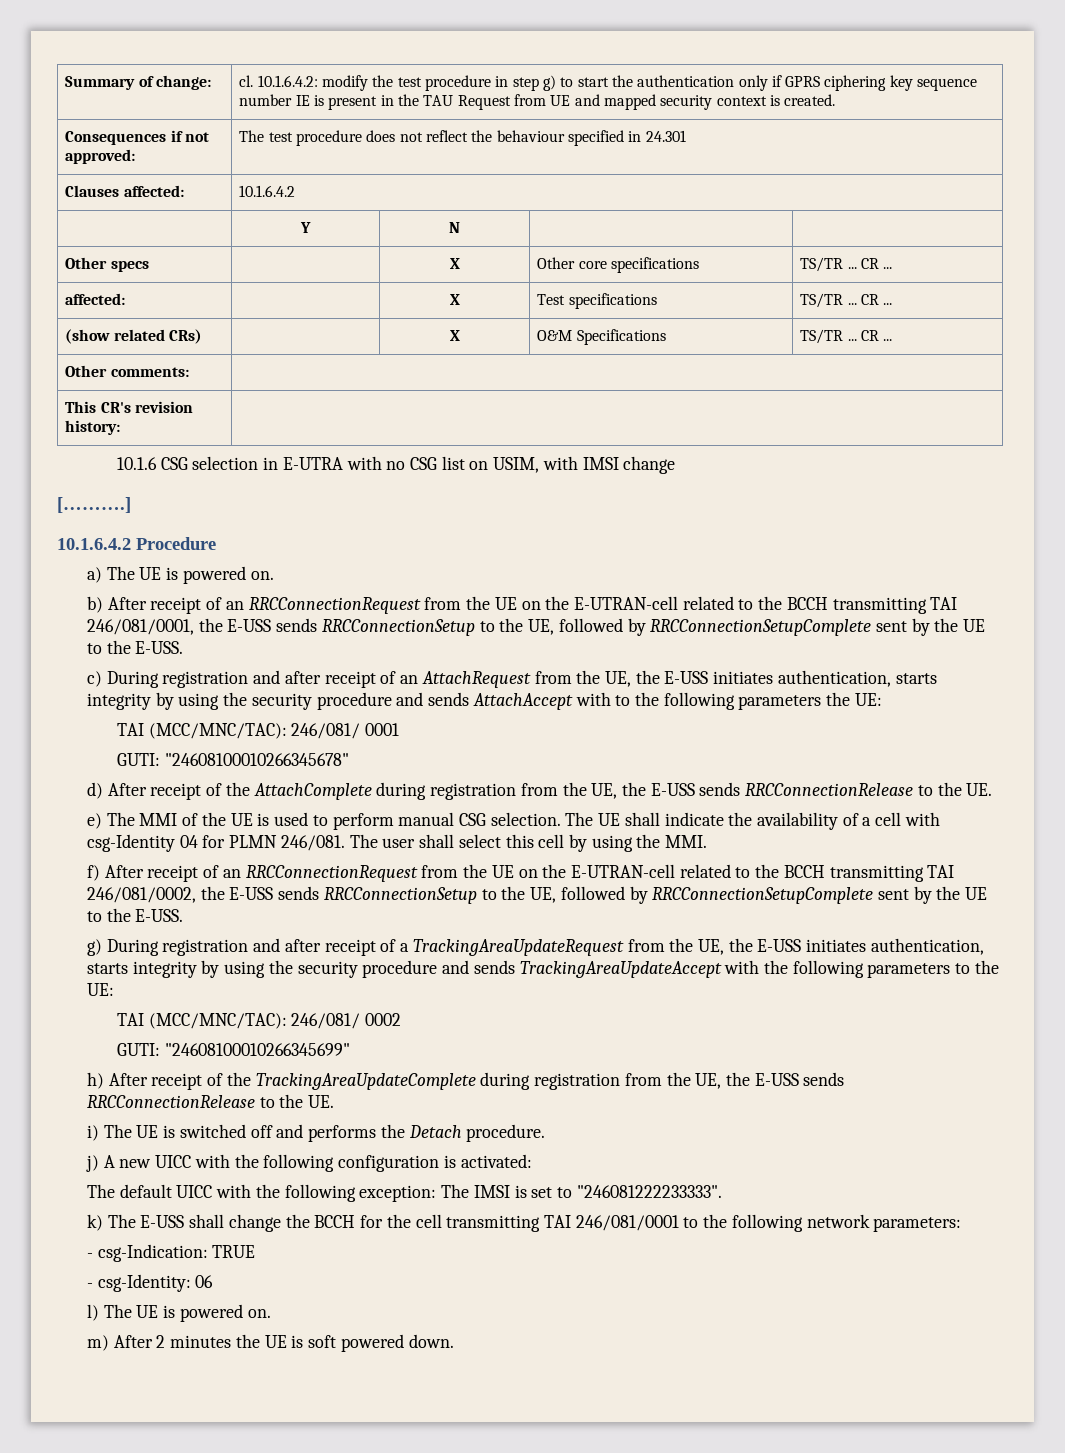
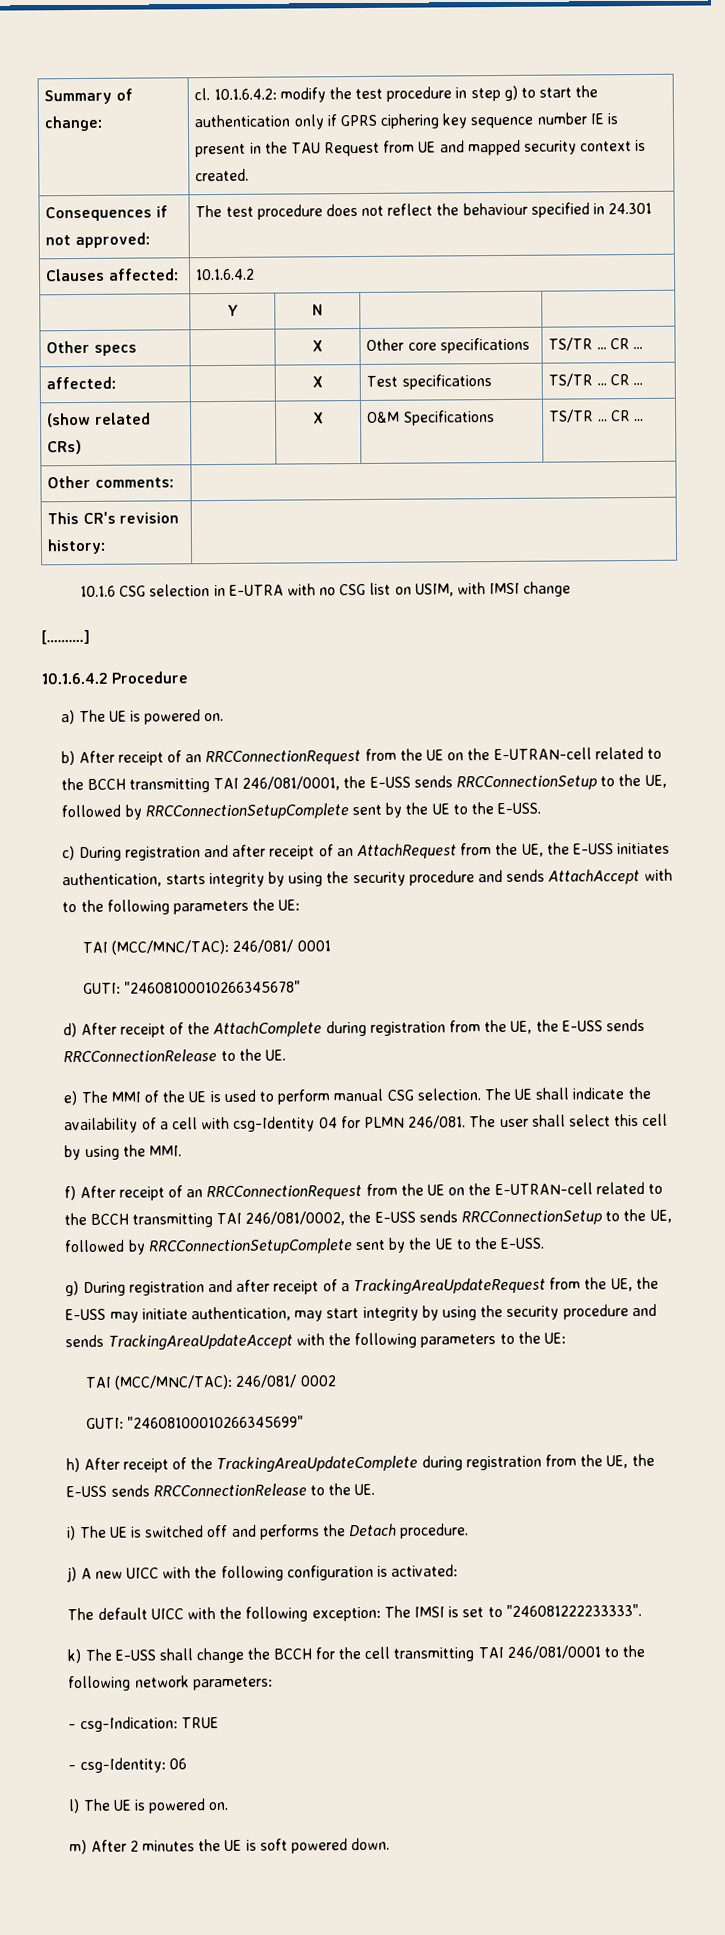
[806,938,984,955] [86,963,128,974] initiates authentication, starts -> [109,1306,360,1323] may initiate authentication, may start

